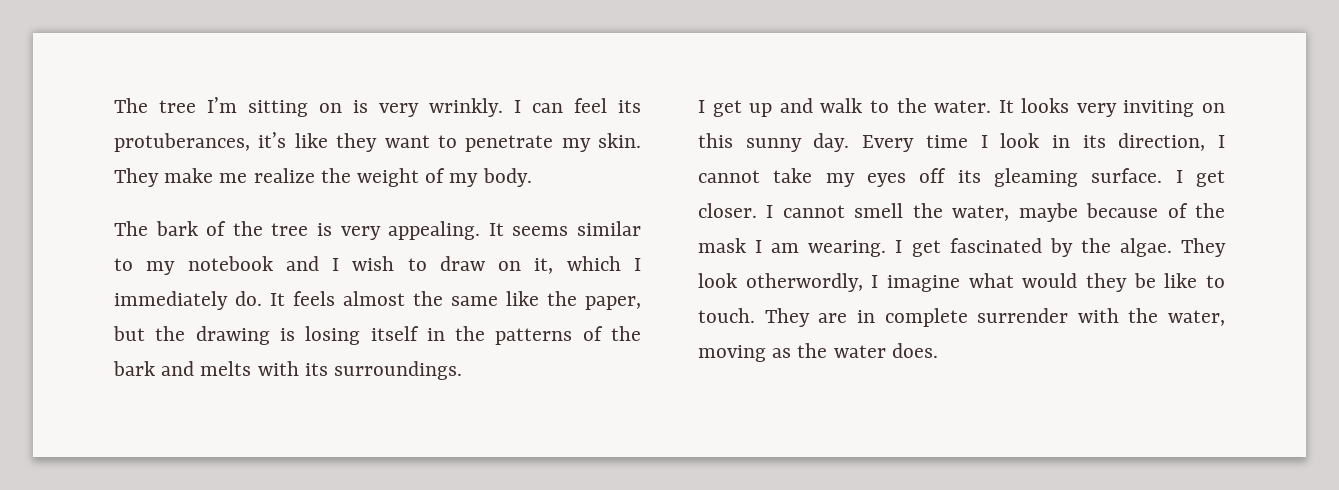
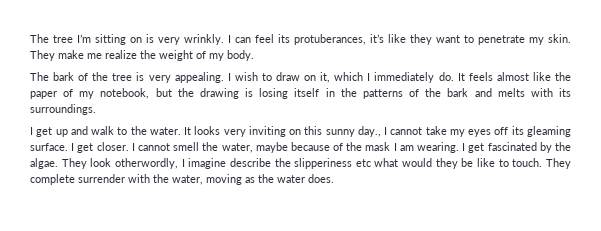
[488,221,641,236] [114,256,319,275] It seems similar to my notebook and -> (224, 77) none
[413,291,641,310] the same like the paper, -> [532,72,571,81] [30,88,150,99] like the paper of my notebook,
[813,133,1206,152] day. Every time I look in its direction, -> [357,126,381,137] day.,
(960, 283) none -> [229,158,371,169] describe the slipperiness etc
[818,310,875,323] are in -> (571, 163) none

